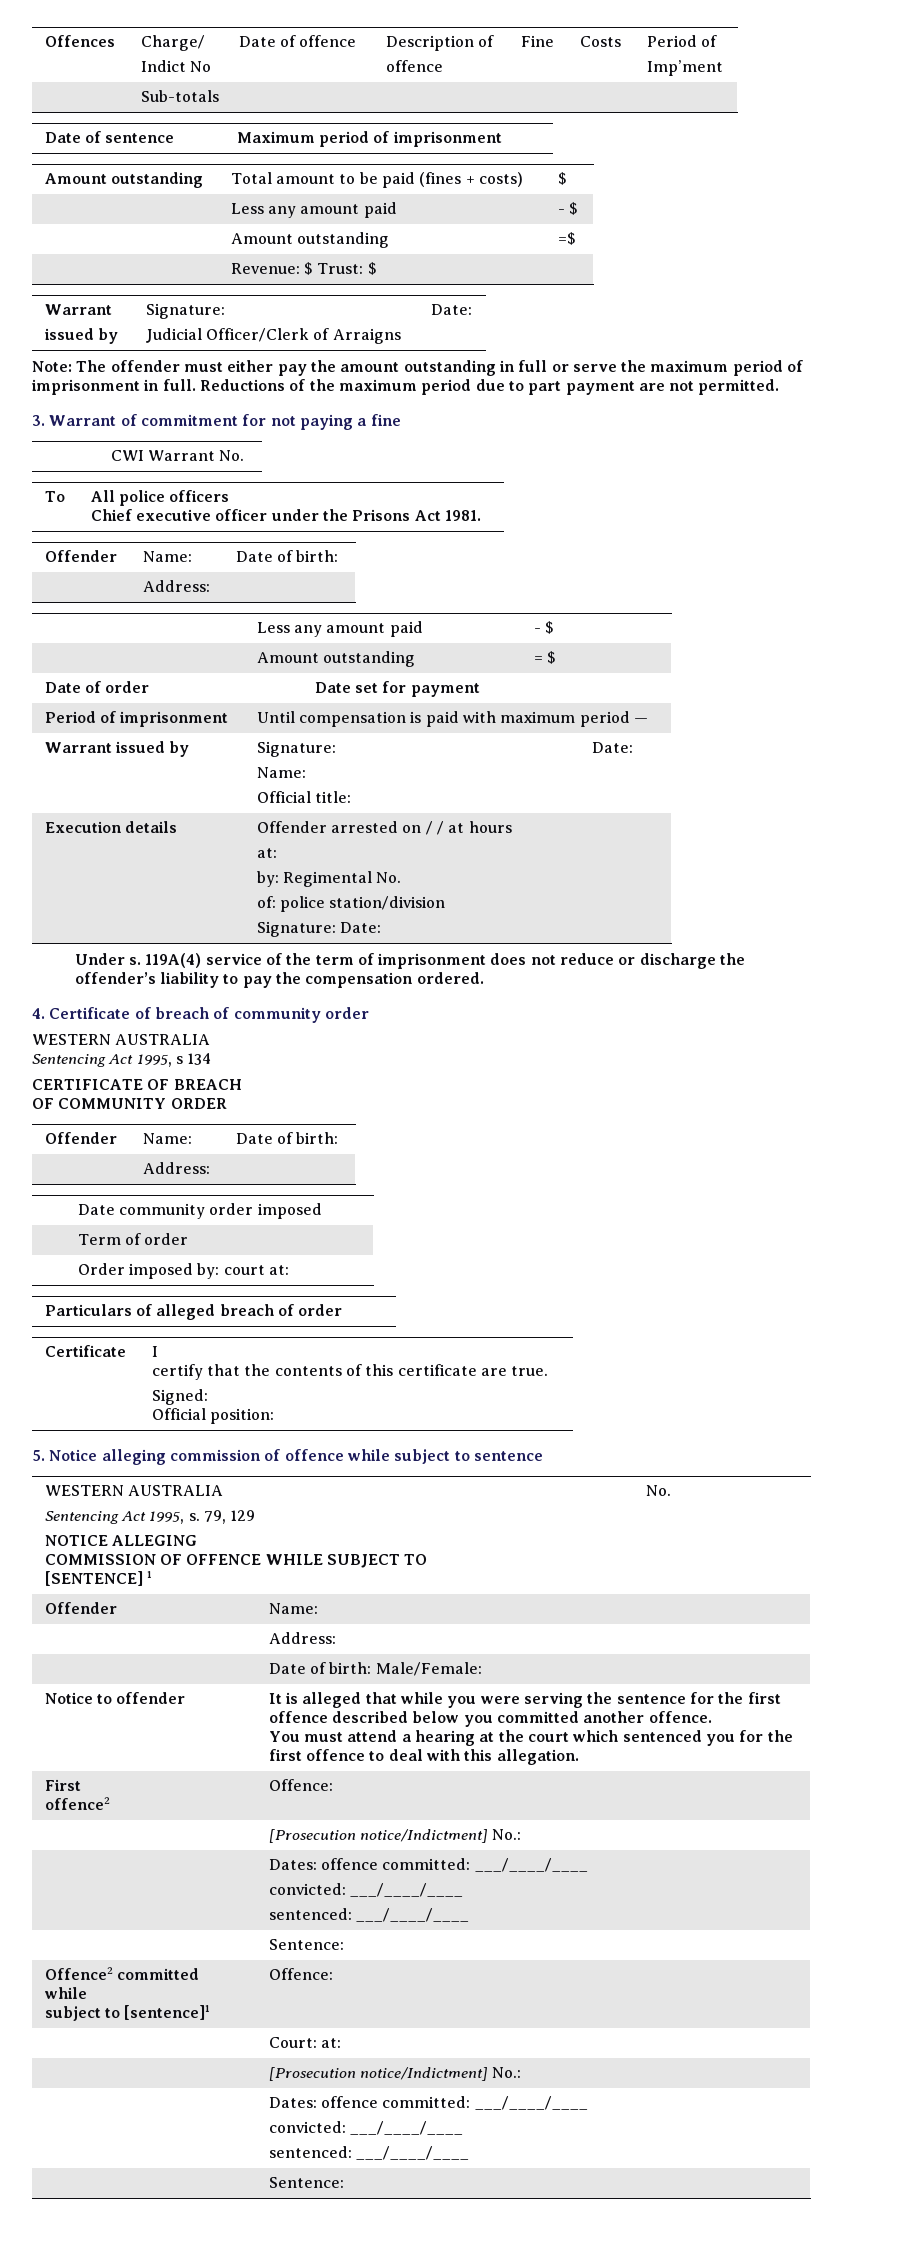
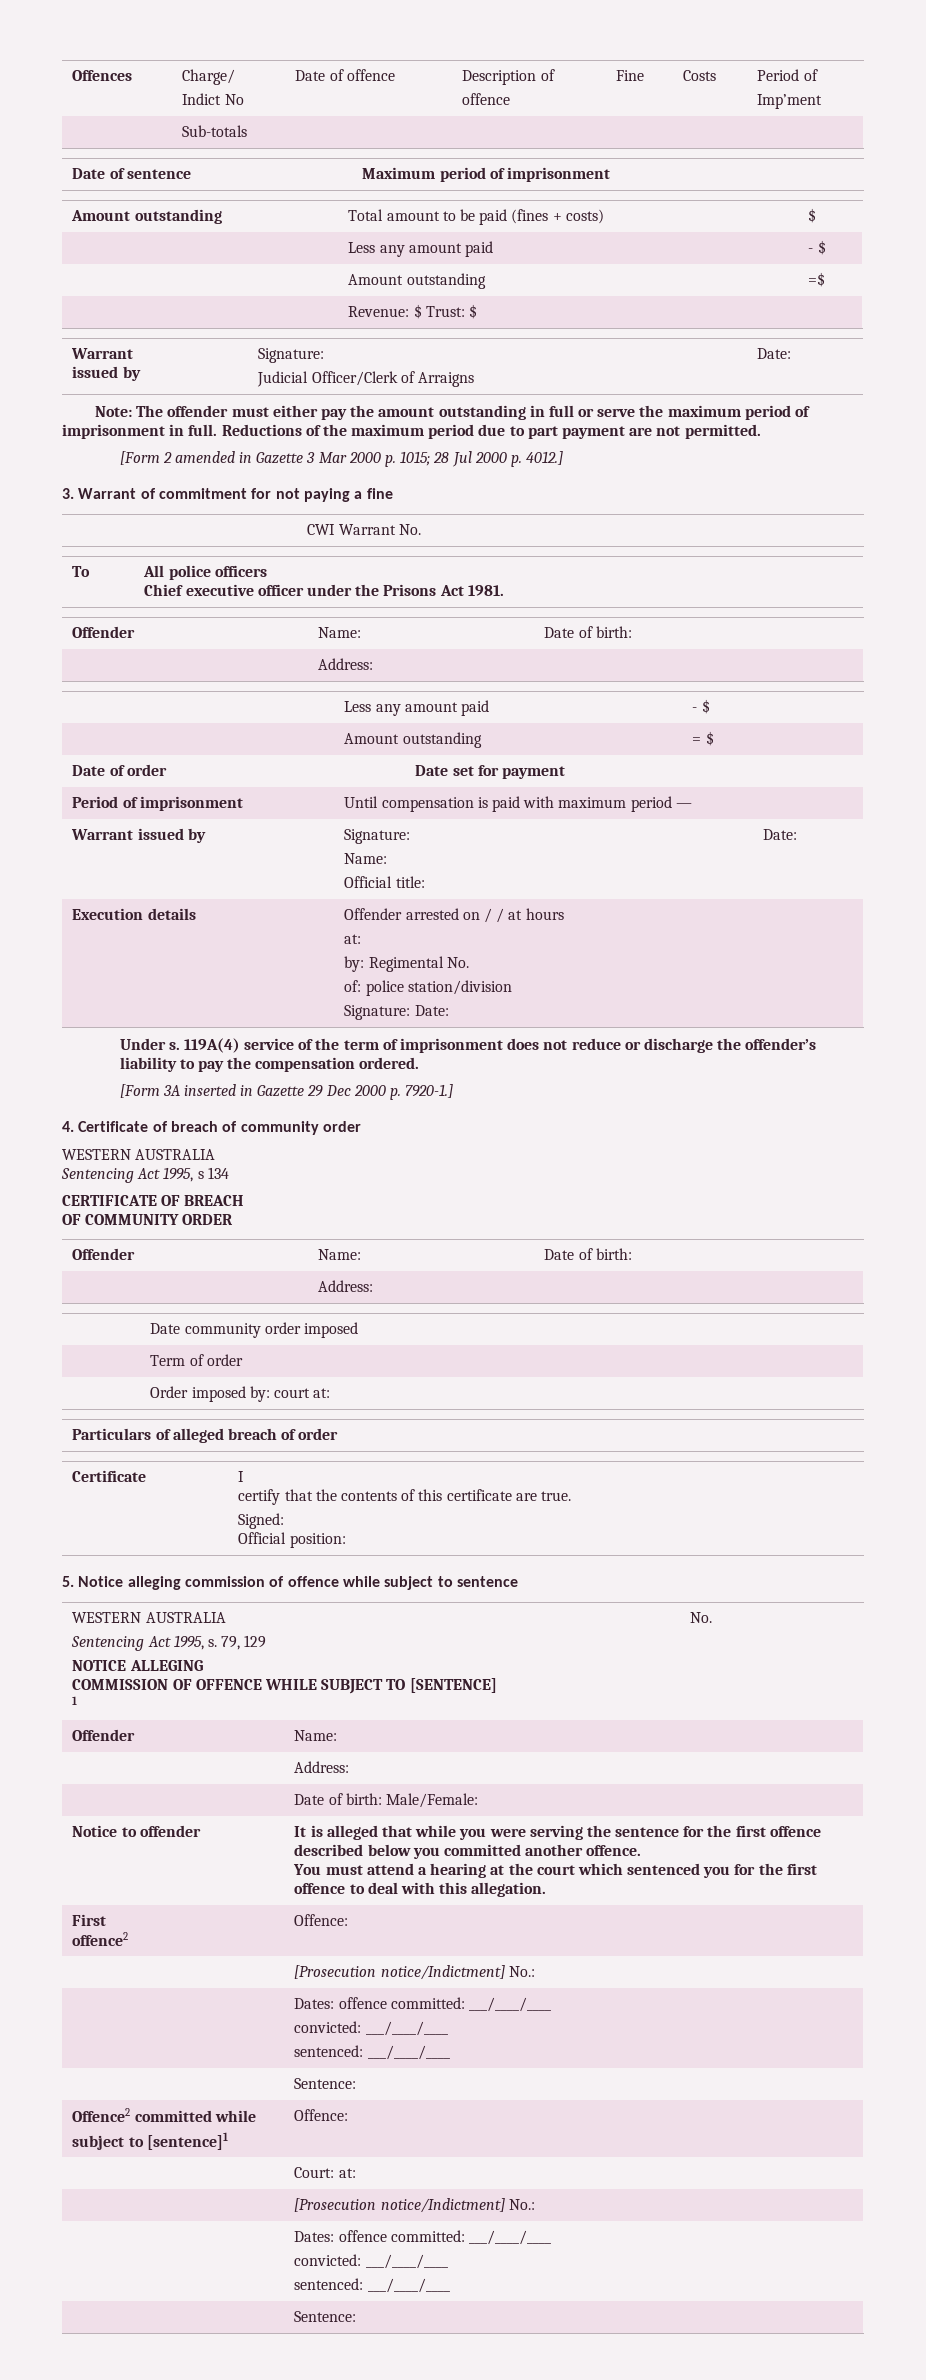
(780, 387) none -> [119,451,564,467] // [Form 2 amended in Gazette 3 Mar 2000 p. 1015; 28 Jul 2000 p. 4012.]
(484, 978) none -> [119,1084,454,1100] // [Form 3A inserted in Gazette 29 Dec 2000 p. 7920-1.]

